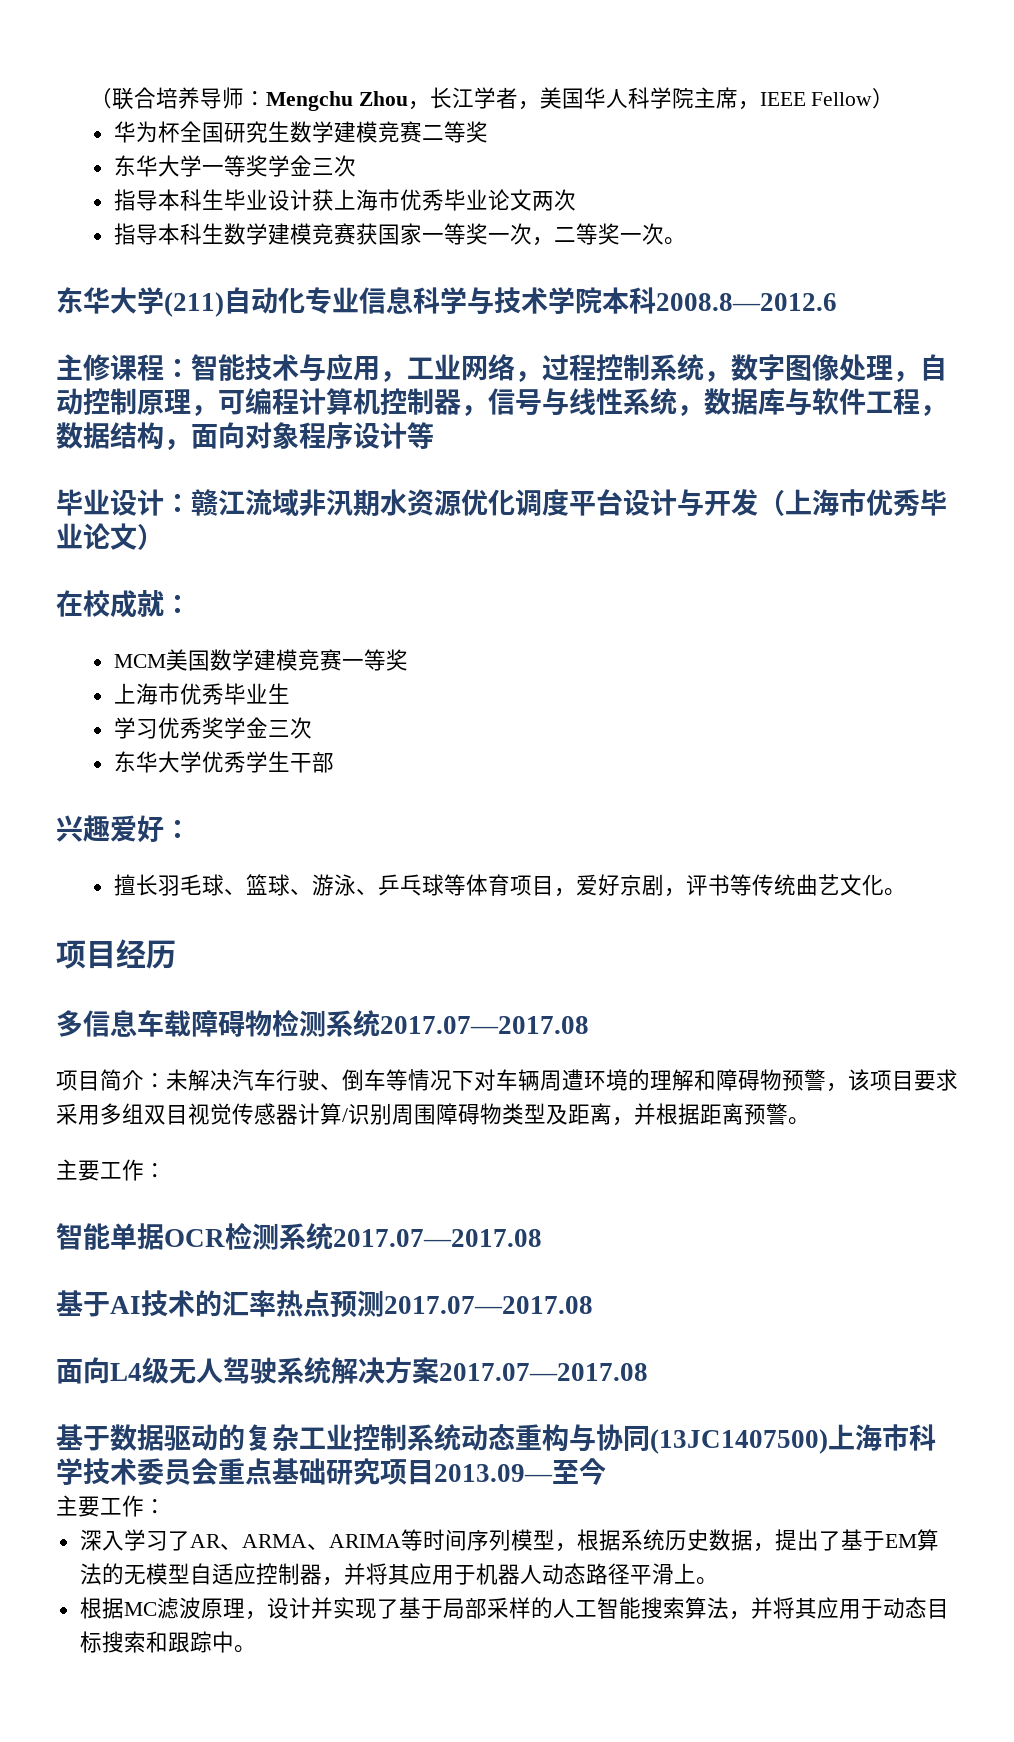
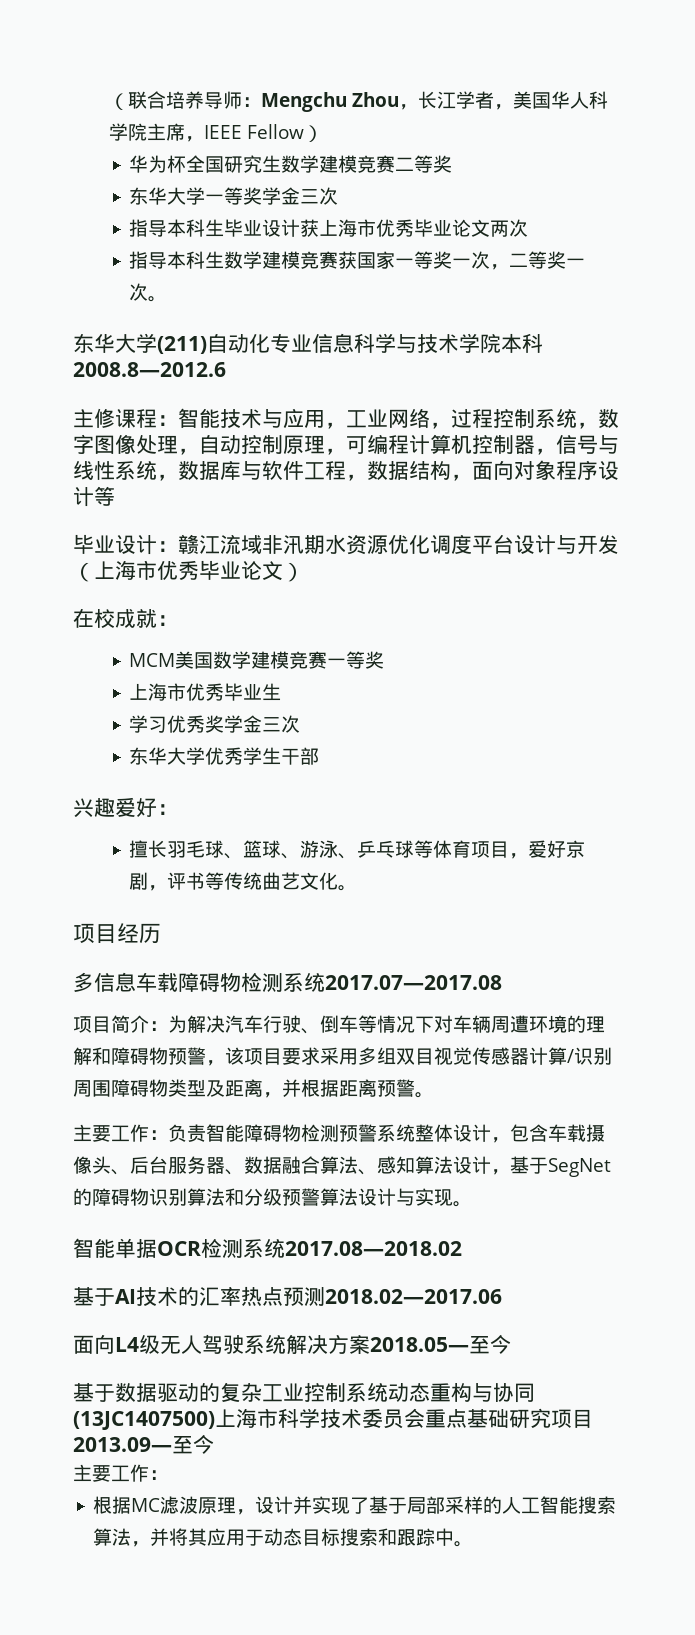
[166,1069,188,1091] 未 -> [168,1015,187,1033] 为
(166, 1170) none -> [168,1124,605,1143] [73,1156,611,1177] [73,1188,472,1207] 负责智能障碍物检测预警系统整体设计，包含车载摄像头、后台服务器、数据融合算法、感知算法设计，基于SegNet的障碍物识别算法和分级预警算法设计与实现。
[333,1229,542,1247] 2017.07—2017.08 -> [285,1241,462,1256] 2017.08—2018.02
[384,1296,593,1314] 2017.07—2017.08 -> [325,1289,502,1304] 2018.02—2017.06
[439,1363,648,1381] 2017.07—2017.08 -> [370,1334,511,1354] 2018.05—至今
[79,1529,939,1552] [79,1563,718,1586] // 深入学习了AR、ARMA、ARIMA等时间序列模型，根据系统历史数据，提出了基于EM算法的无模型自适应控制器，并将其应用于机器人动态路径平滑上。 -> (168, 1475) none

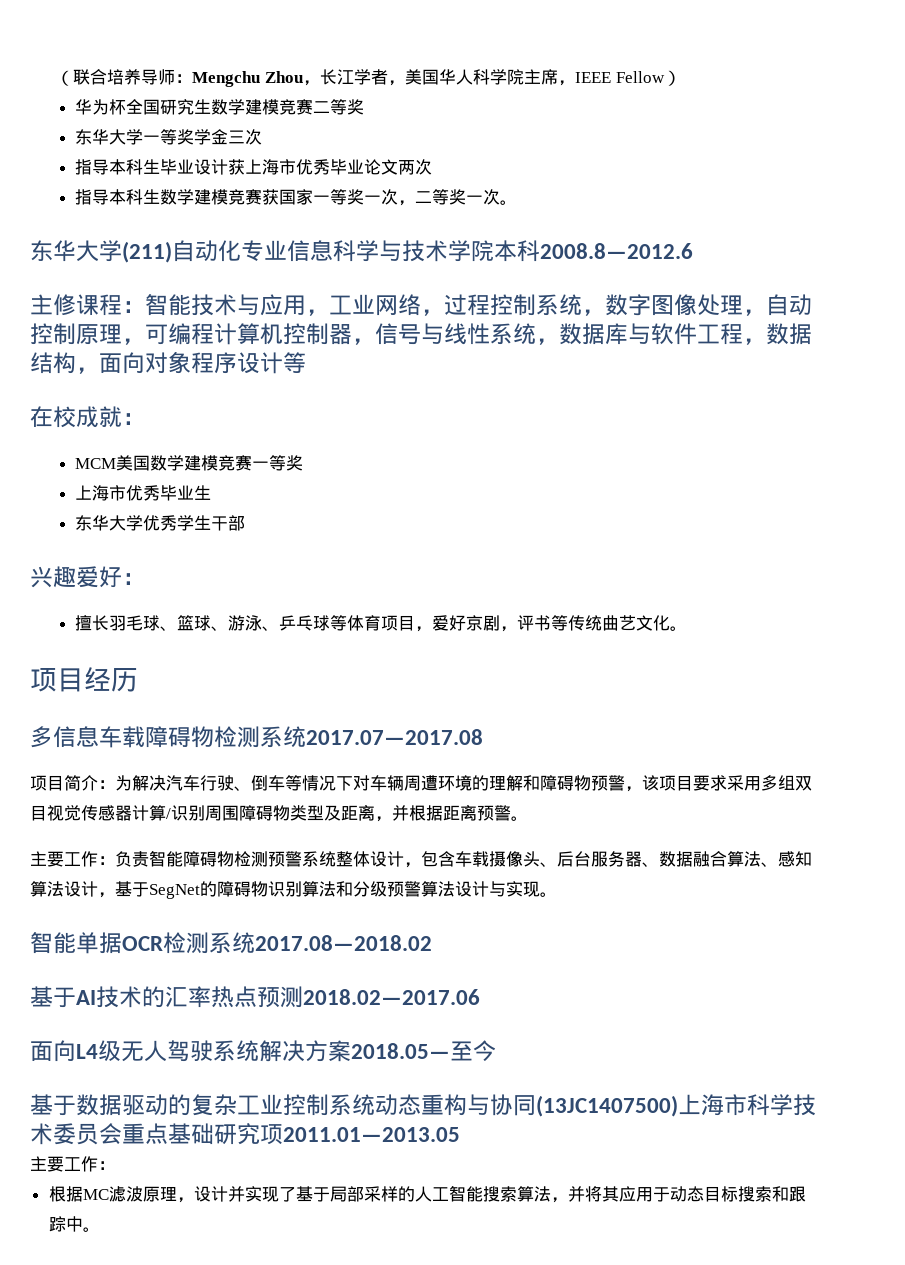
[73,534,619,555] [73,560,304,582] // 毕业设计：赣江流域非汛期水资源优化调度平台设计与开发（上海市优秀毕业论文） -> (306, 362) none
[129,715,301,733] // 学习优秀奖学金三次 -> (212, 492) none
[572,1409,593,1428] [73,1434,214,1454] 目2013.09—至今 -> [283,1127,460,1142] 2011.01—2013.05

